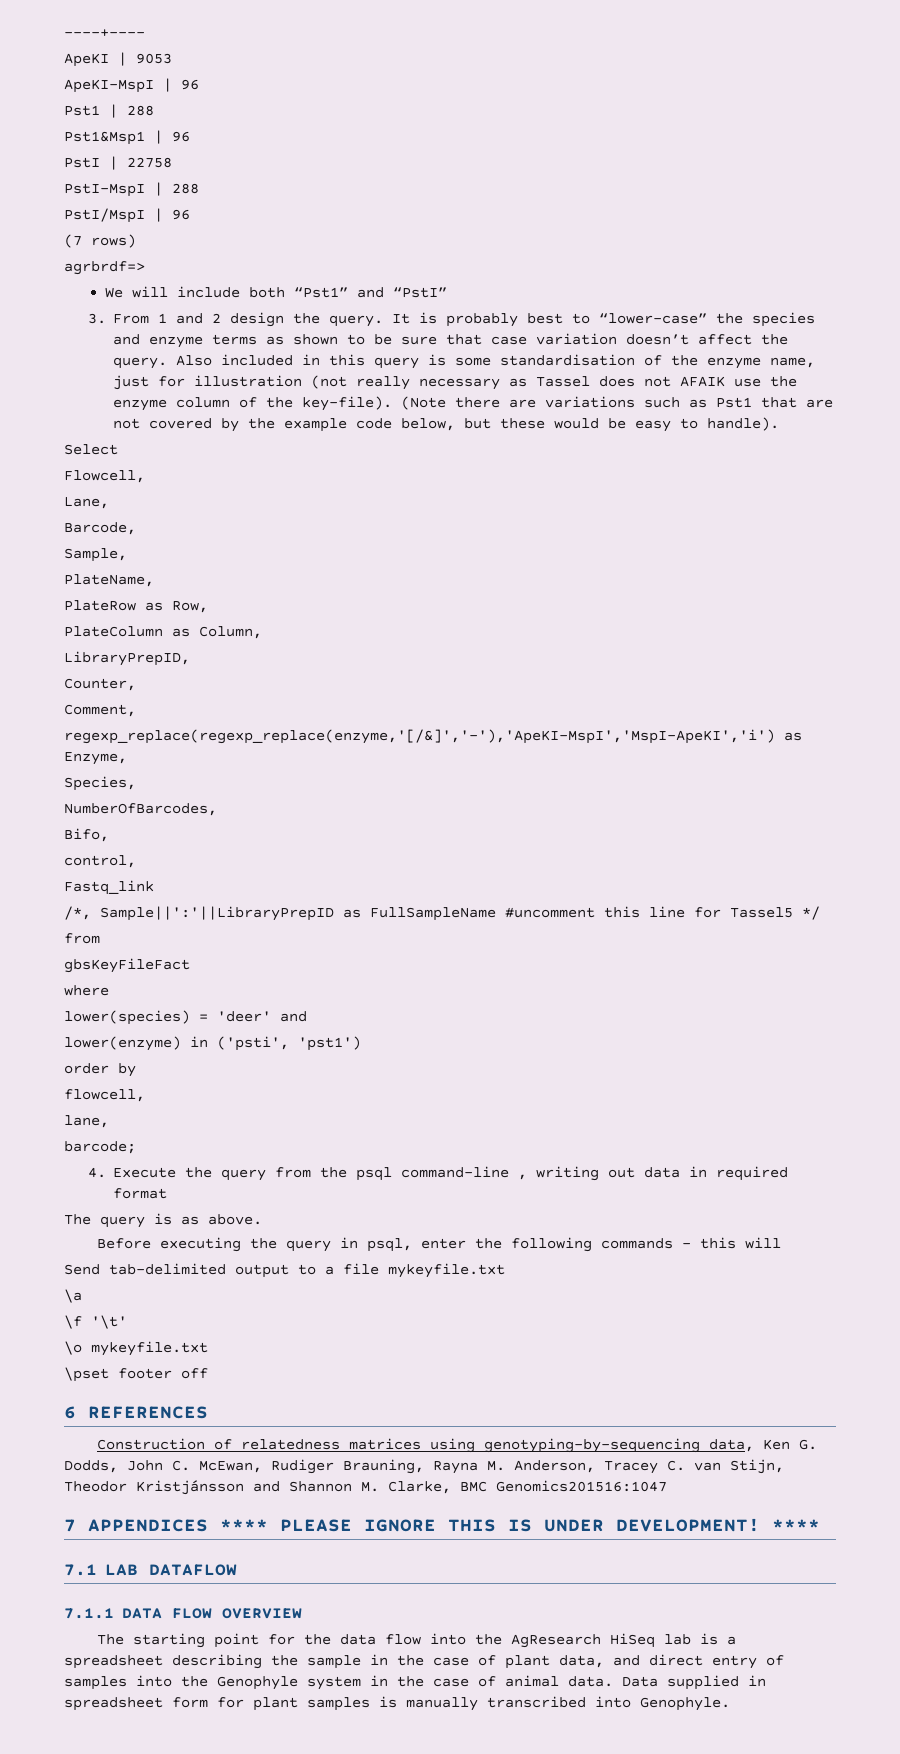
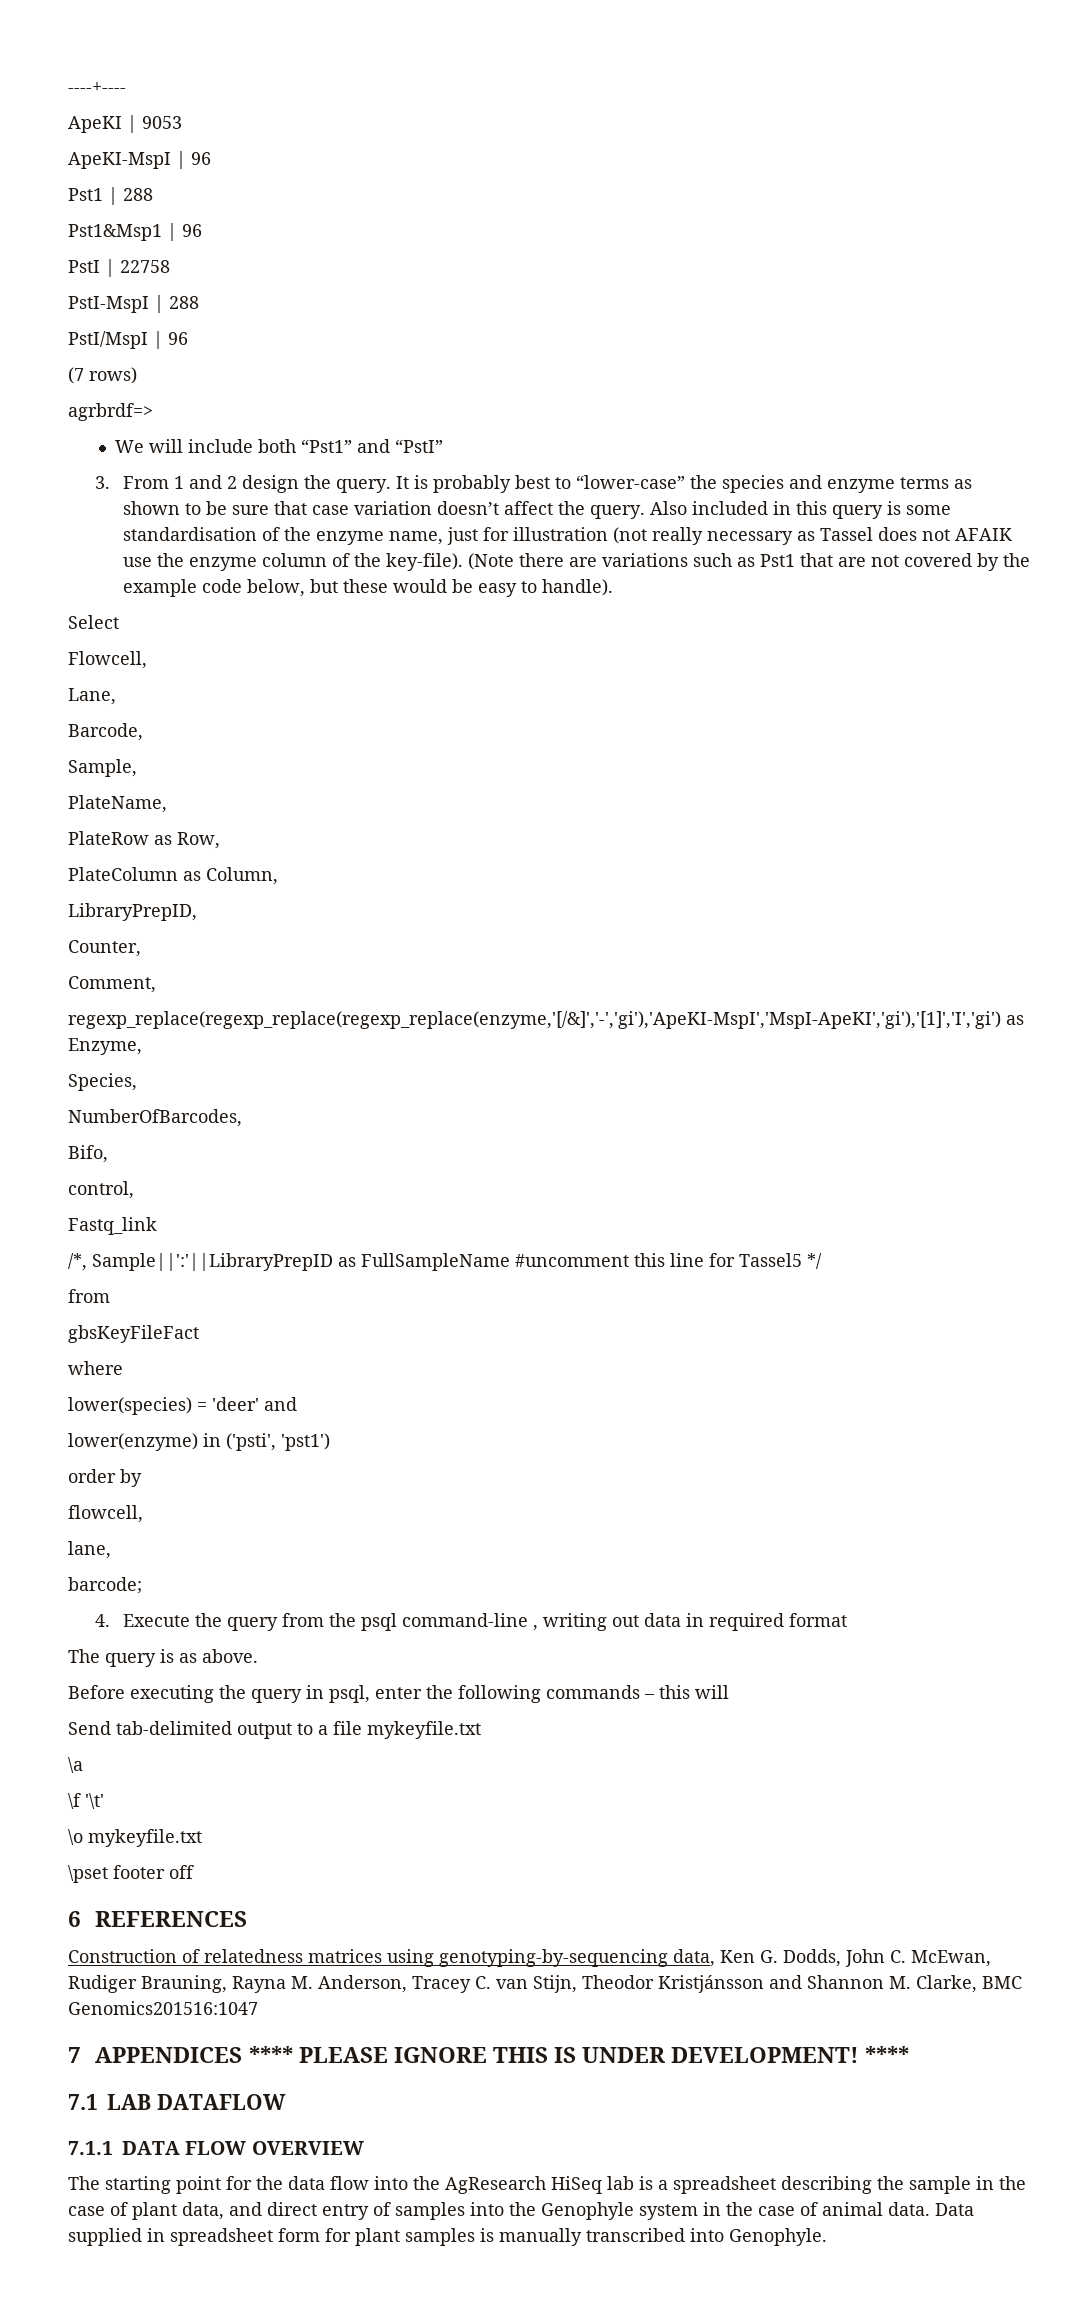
[64,729,775,744] regexp_replace(regexp_replace(enzyme,'[/&]','-'),'ApeKI-MspI','MspI-ApeKI','i') -> [68,1011,1001,1029] regexp_replace(regexp_replace(regexp_replace(enzyme,'[/&]','-','gi'),'ApeKI-MspI','MspI-ApeKI','gi'),'[1]','I','gi')

